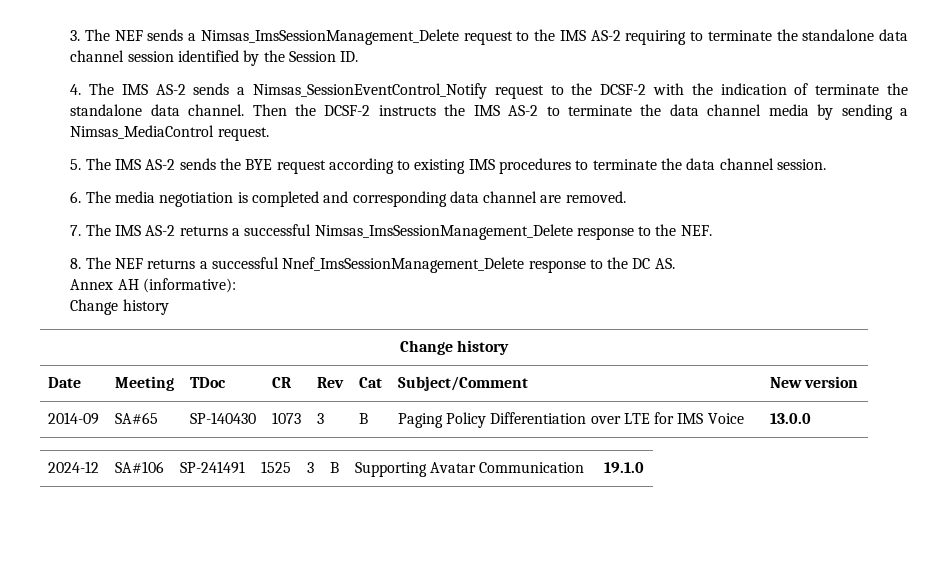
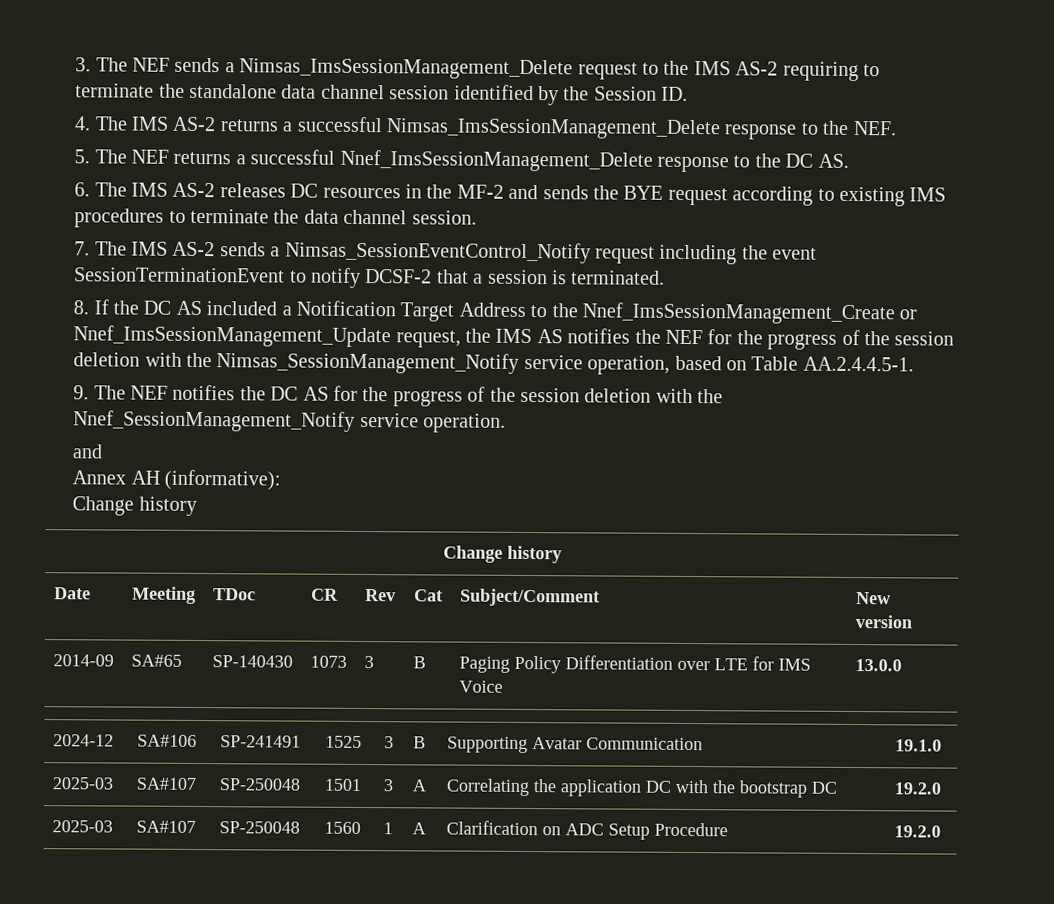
[193,83,909,99] [70,104,908,120] [70,125,269,141] [70,158,176,170] sends a Nimsas_SessionEventControl_Notify request to the DCSF-2 with the indication of terminate the standalone data channel. Then the DCSF-2 instructs the IMS AS-2 to terminate the data channel media by sending a Nimsas_MediaControl request. // 5. The IMS AS-2 -> [219,116,897,140] [74,149,849,173] [74,182,539,200] returns a successful Nimsas_ImsSessionManagement_Delete response to the NEF. // 5. The NEF returns a successful Nnef_ImsSessionManagement_Delete response to the DC AS. // 6. The IMS AS-2 releases DC resources in the MF-2 and
[70,191,626,207] [70,224,712,240] [70,257,675,273] 6. The media negotiation is completed and corresponding data channel are removed. // 7. The IMS AS-2 returns a successful Nimsas_ImsSessionManagement_Delete response to the NEF. // 8. The NEF returns a successful Nnef_ImsSessionManagement_Delete response to the DC AS. -> [74,241,818,265] [74,267,666,288] [73,299,918,325] [73,325,955,350] [73,352,914,375] [73,384,724,407] [73,410,506,433] [72,444,104,459] 7. The IMS AS-2 sends a Nimsas_SessionEventControl_Notify request including the event SessionTerminationEvent to notify DCSF-2 that a session is terminated. // 8. If the DC AS included a Notification Target Address to the Nnef_ImsSessionManagement_Create or Nnef_ImsSessionManagement_Update request, the IMS AS notifies the NEF for the progress of the session deletion with the Nimsas_SessionManagement_Notify service operation, based on Table AA.2.4.4.5-1. // 9. The NEF notifies the DC AS for the progress of the session deletion with the Nnef_SessionManagement_Notify service operation. // and
(644, 467) none -> [51,777,114,790] [135,777,197,790] [218,778,301,791] [323,778,361,791] [382,779,393,792] [411,779,426,792] [445,778,837,798] [893,782,941,795] [51,820,113,833] [135,820,196,833] [218,821,300,834] [323,821,361,834] [382,822,393,835] [411,822,426,835] [445,820,728,840] [893,825,941,838] // 2025-03 | SA#107 | SP-250048 | 1501 | 3 | A | Correlating the application DC with the bootstrap DC | 19.2.0 // 2025-03 | SA#107 | SP-250048 | 1560 | 1 | A | Clarification on ADC Setup Procedure | 19.2.0

